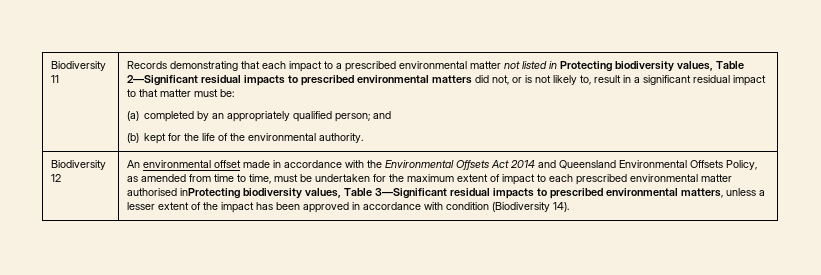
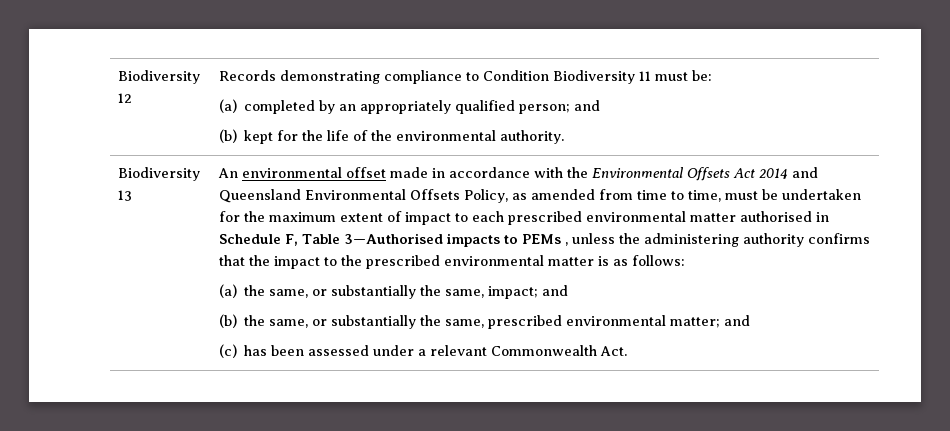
[50,61,106,71] [50,75,59,83] Biodiversity 11 -> [117,70,200,84] [117,93,132,103] Biodiversity 12
[240,61,744,72] [126,75,766,86] [126,89,191,97] that each impact to a prescribed environmental matter not listed in Protecting biodiversity values, Table 2—Significant residual impacts to prescribed environmental matters did not, or is not likely to, result in a significant residual impact to that matter -> [383,70,651,84] compliance to Condition Biodiversity 11
[50,174,61,182] 12 -> [117,190,132,201] 13
[179,188,765,199] [126,202,569,213] inProtecting biodiversity values, Table 3—Significant residual impacts to prescribed environmental matters, unless a lesser extent of the impact has been approved in accordance with condition (Biodiversity 14). -> [815,212,829,222] [218,233,870,247] [218,255,685,269] [218,284,569,299] [218,314,751,329] [218,344,628,358] in Schedule F, Table 3—Authorised impacts to PEMs , unless the administering authority confirms that the impact to the prescribed environmental matter is as follows: // (a) the same, or substantially the same, impact; and // (b) the same, or substantially the same, prescribed environmental matter; and // (c) has been assessed under a relevant Commonwealth Act.

